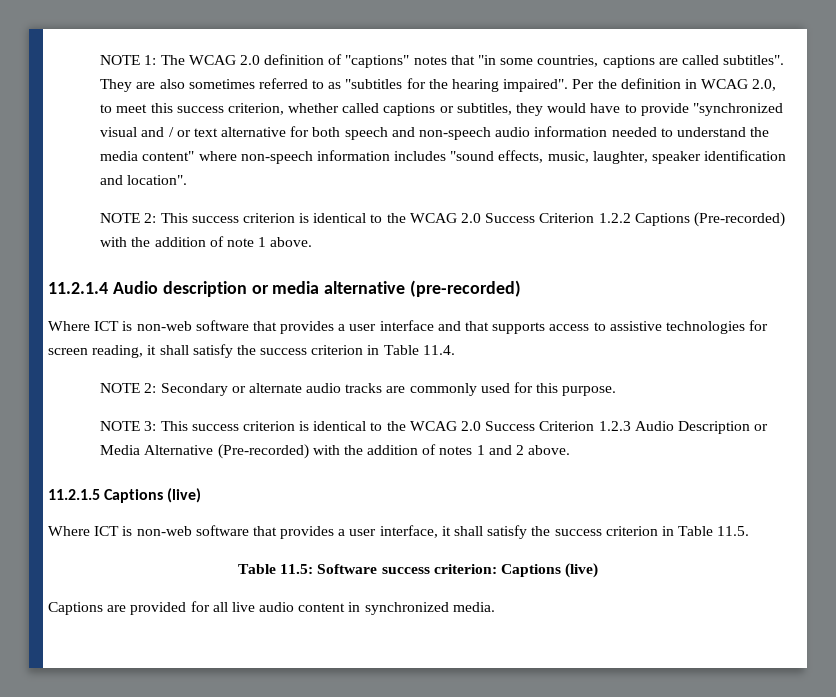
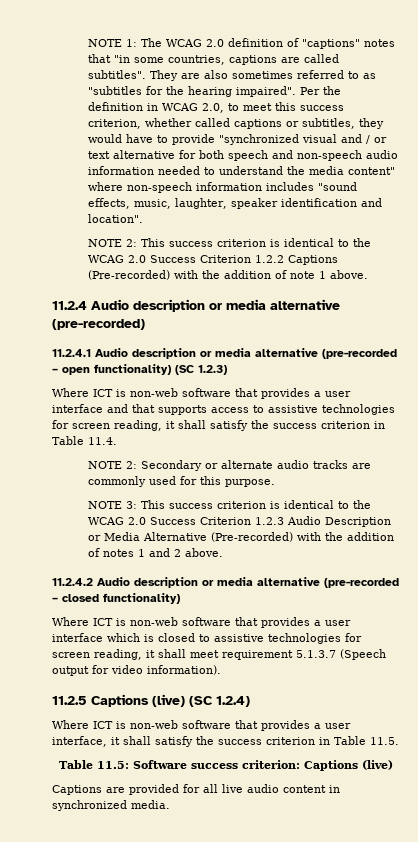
[48,282,108,294] 11.2.1.4 -> [52,301,87,310] 11.2.4
(522, 288) none -> [52,348,397,359] [52,364,227,375] // 11.2.4.1 Audio description or media alternative (pre-recorded – open functionality) (SC 1.2.3)
[48,488,202,503] 11.2.1.5 Captions (live) -> [52,577,399,588] [52,593,180,604] [52,617,351,628] [52,633,362,644] [52,649,386,660] [52,665,221,676] [52,694,250,707] 11.2.4.2 Audio description or media alternative (pre-recorded – closed functionality) // Where ICT is non-web software that provides a user interface which is closed to assistive technologies for screen reading, it shall meet requirement 5.1.3.7 (Speech output for video information). // 11.2.5 Captions (live) (SC 1.2.4)

